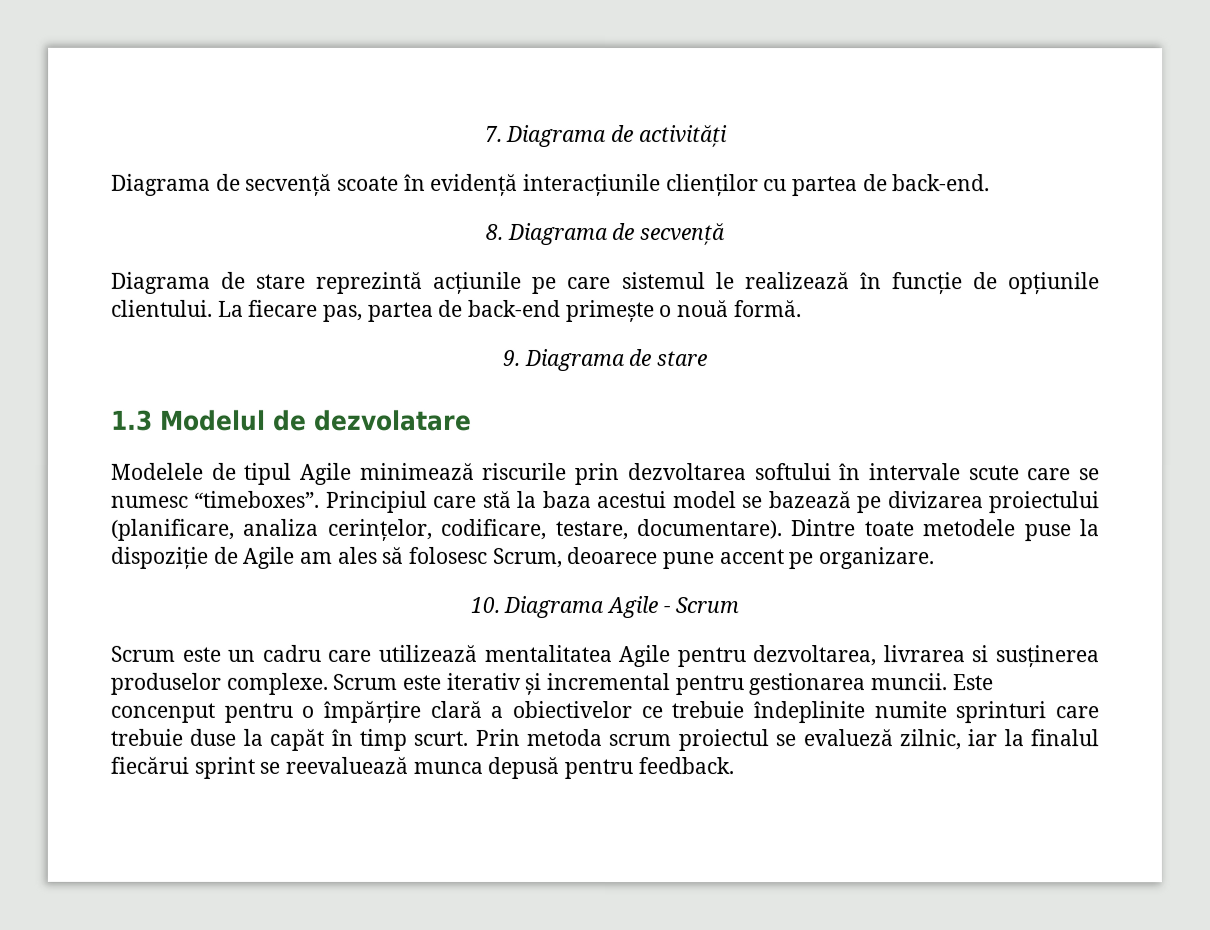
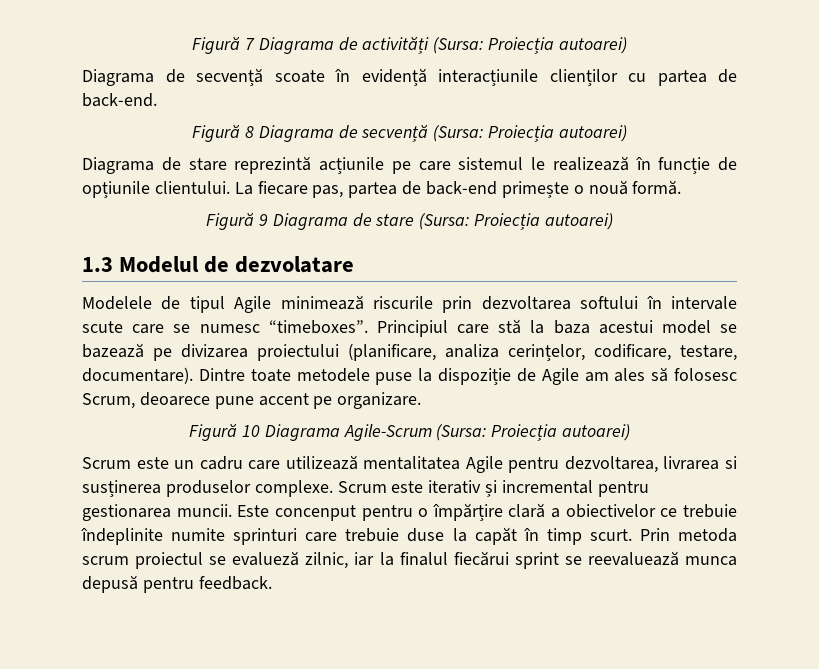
[484,125,503,142] 7. -> [191,36,255,54] Figură 7
(728, 136) none -> [433,37,628,54] (Sursa: Proiecția autoarei)
[485,222,727,246] 8. Diagrama de secvență -> [191,124,628,142] Figură 8 Diagrama de secvență (Sursa: Proiecția autoarei)
[502,348,709,372] 9. Diagrama de stare -> [205,212,614,230] Figură 9 Diagrama de stare (Sursa: Proiecția autoarei)
[469,595,740,619] 10. Diagrama Agile - Scrum -> [188,423,631,441] Figură 10 Diagrama Agile-Scrum (Sursa: Proiecția autoarei)

